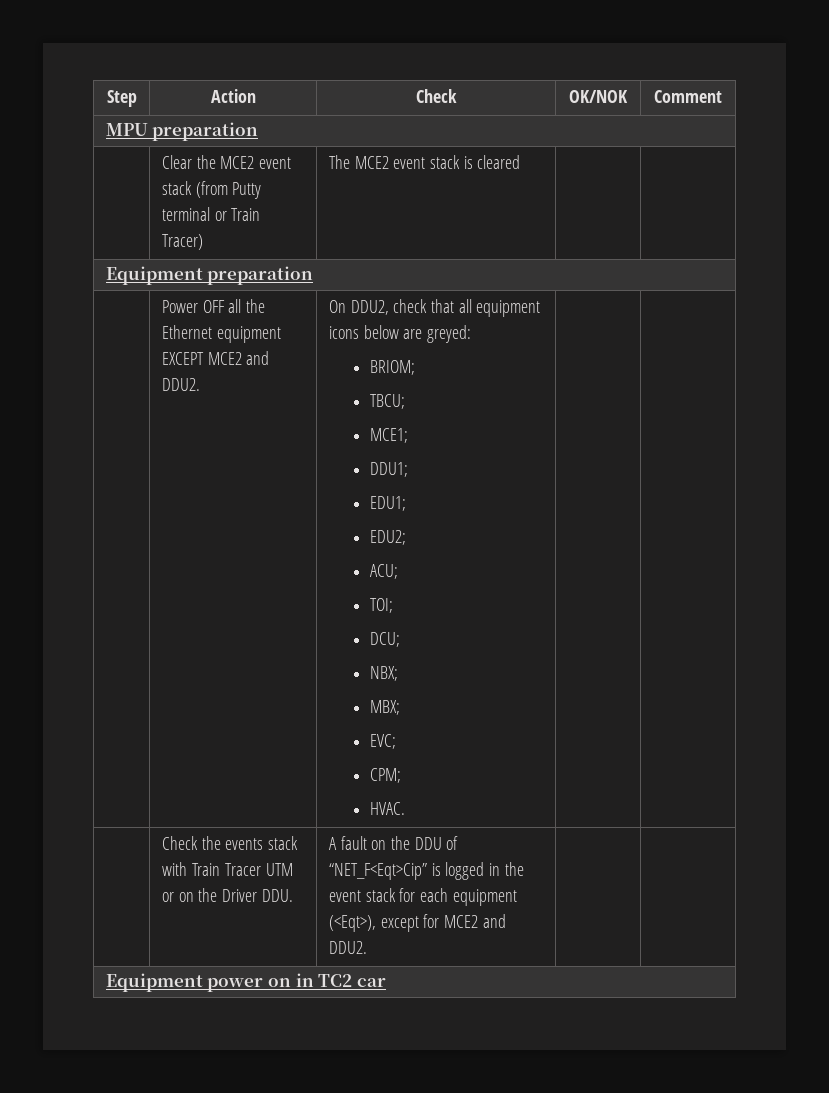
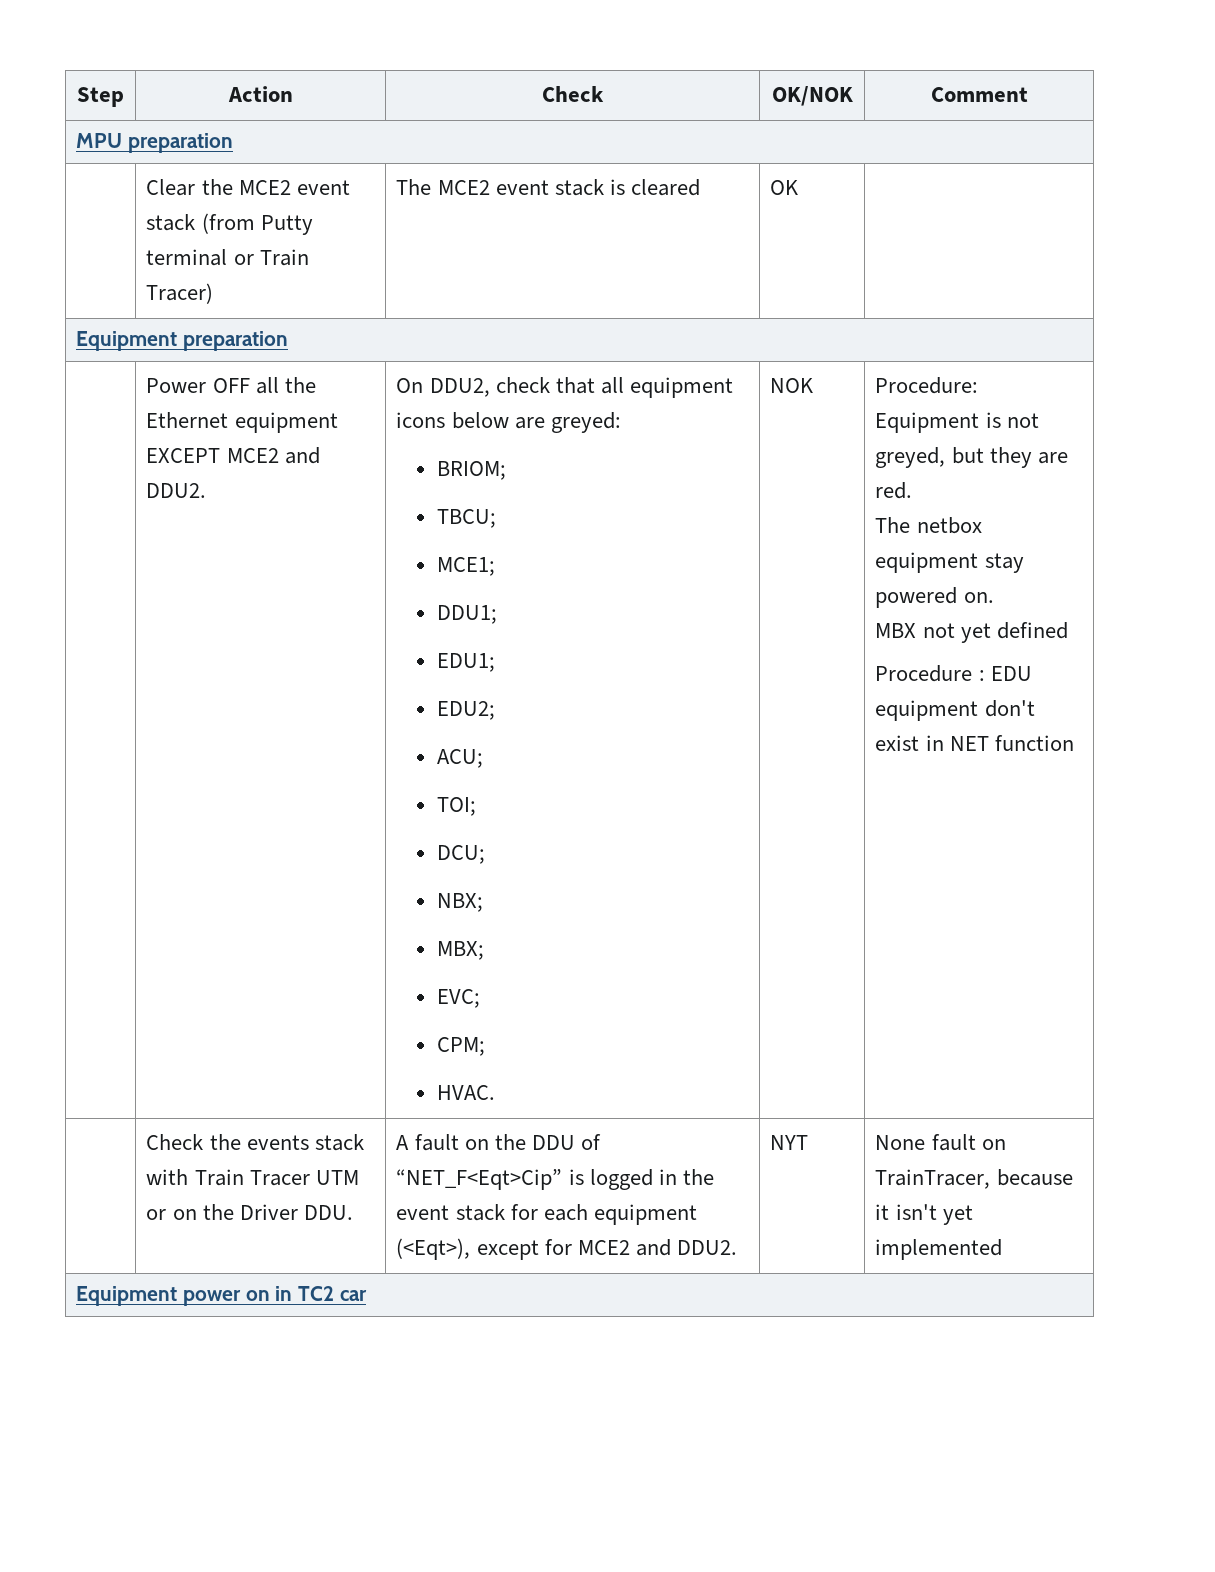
(521, 162) none -> [770,180,799,195] OK
(406, 808) | -> [770,378,814,393] [875,377,979,394] [875,412,1039,433] [875,447,1068,468] [875,482,913,499] [875,517,982,534] [875,552,1024,573] [875,587,994,608] [875,622,1068,643] [875,665,1032,682] [875,700,1035,721] [875,735,1074,751] NOK | Procedure: Equipment is not greyed, but they are red. // The netbox equipment stay powered on. // MBX not yet defined // Procedure : EDU equipment don't exist in NET function
(367, 947) | -> [770,1135,809,1150] [875,1134,1006,1151] [875,1169,1073,1189] [875,1204,973,1225] [875,1239,1003,1260] NYT | None fault on TrainTracer, because it isn't yet implemented

